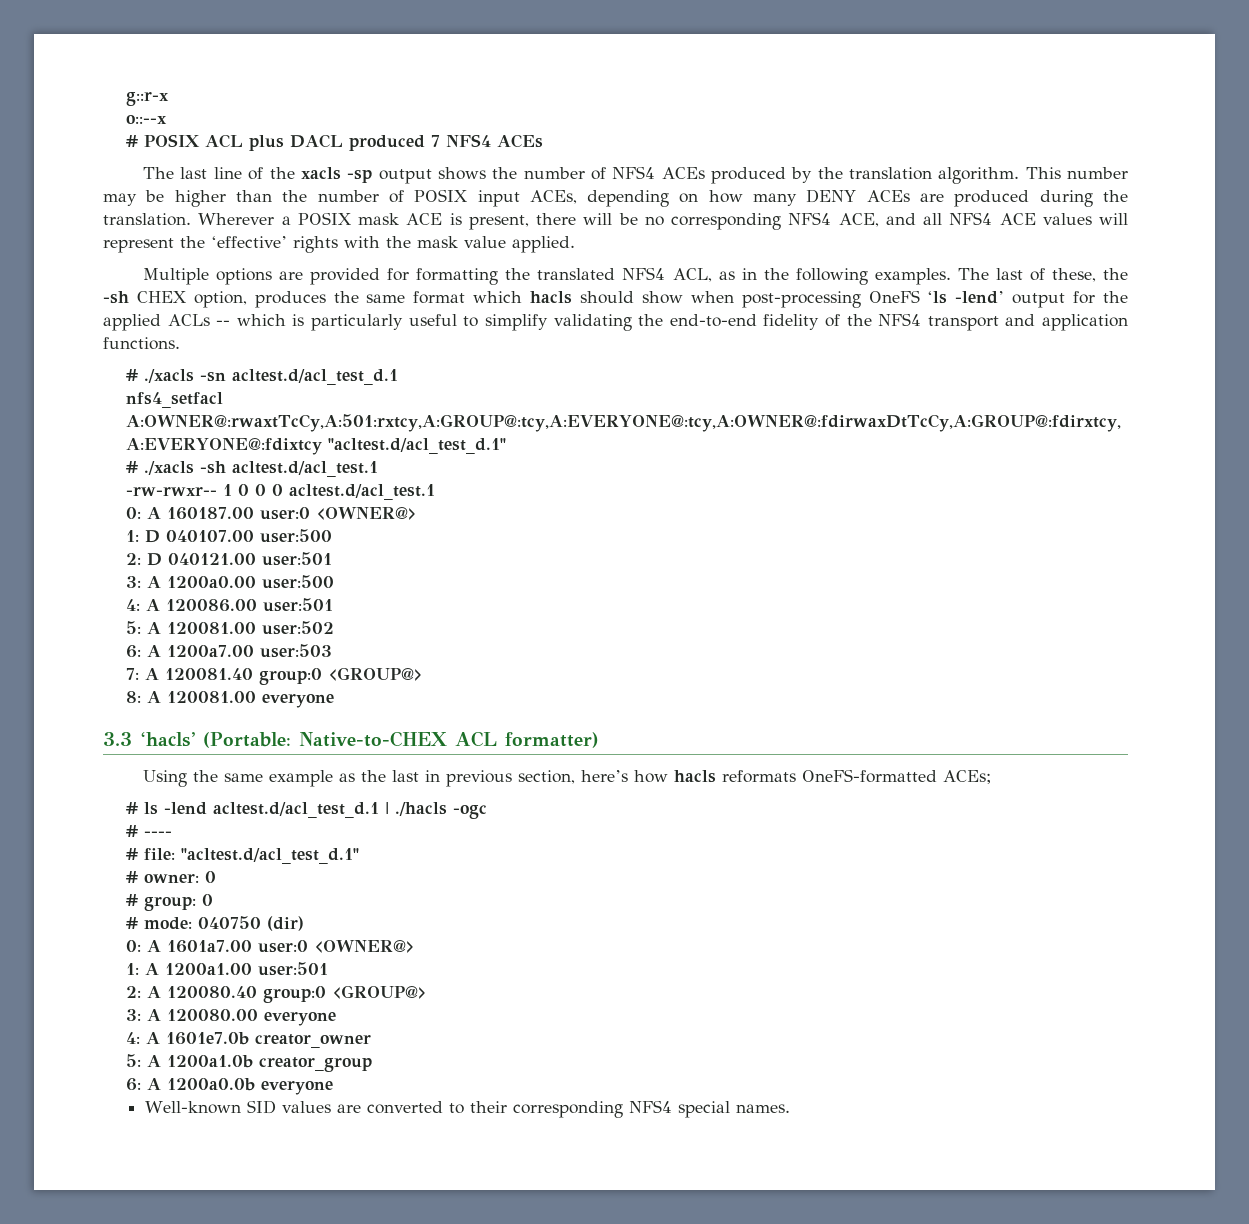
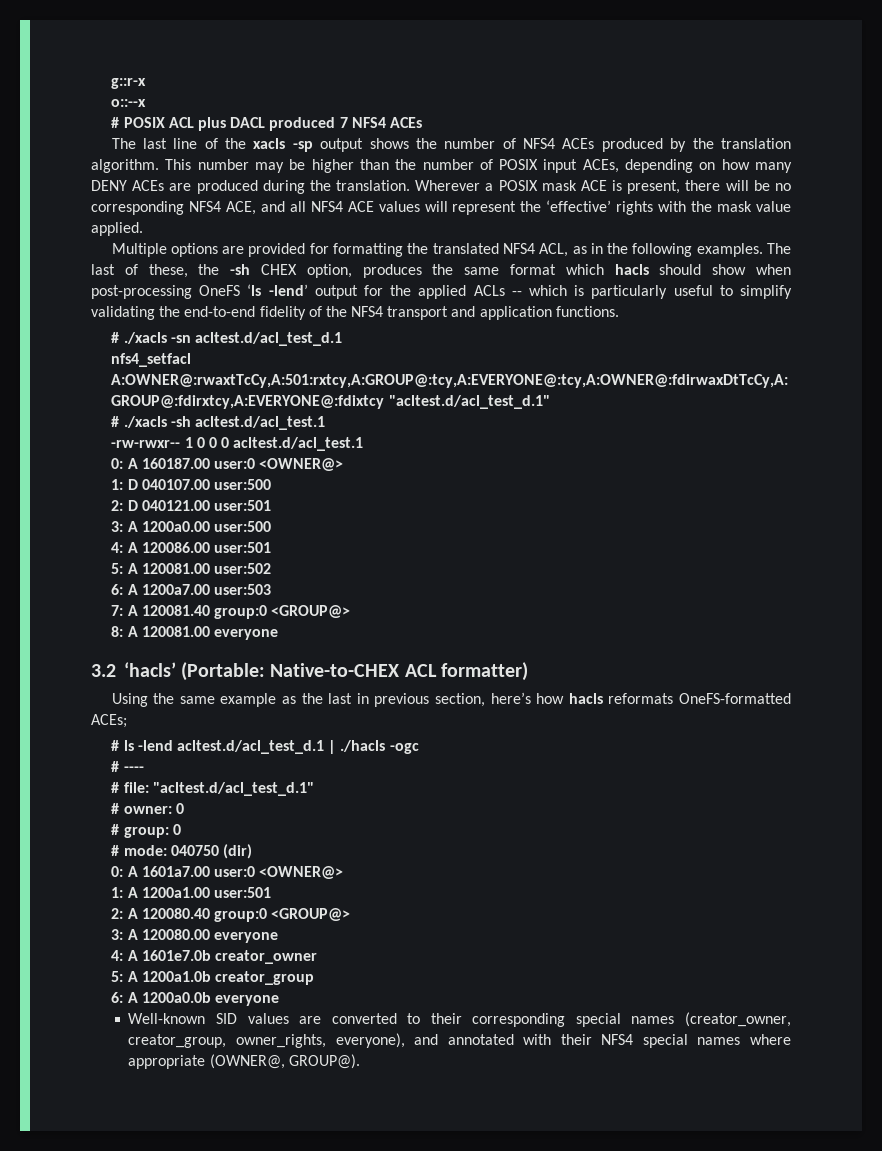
[103,732,132,746] 3.3 -> [91,664,116,677] 3.2
[629,1100,791,1118] NFS4 special names. -> [575,1012,791,1027] [128,1033,791,1048] [128,1054,360,1069] special names (creator_owner, creator_group, owner_rights, everyone), and annotated with their NFS4 special names where appropriate (OWNER@, GROUP@).

